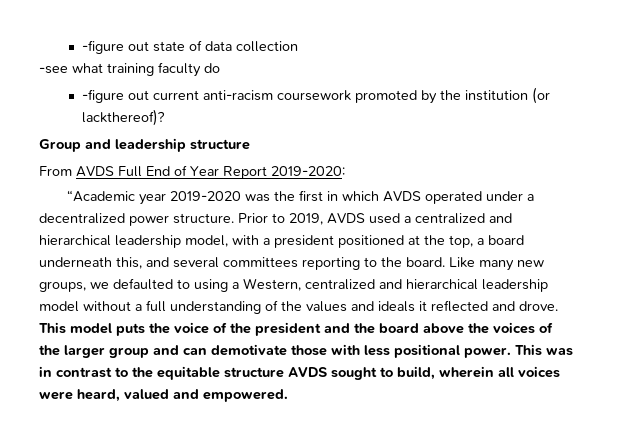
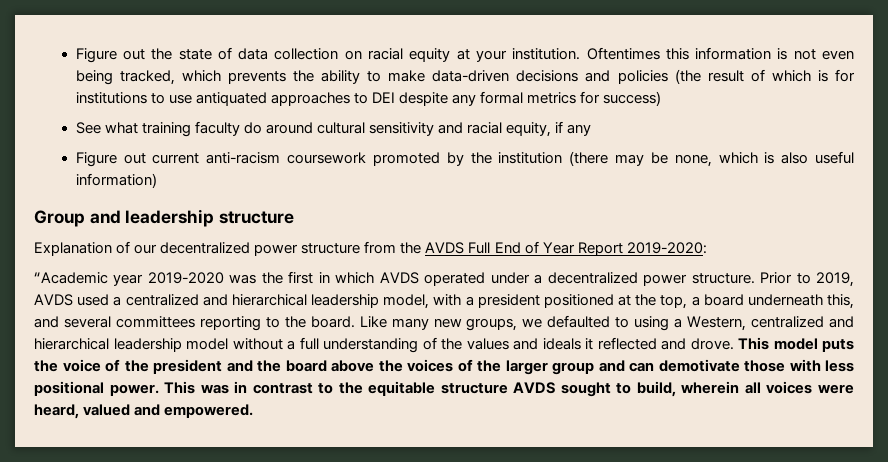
[81,40,149,54] -figure out -> [75,48,173,63] Figure out the
[39,62,220,77] [81,89,124,103] // -see what training faculty do // -figure -> [344,47,854,62] [75,69,855,85] [75,91,662,106] [75,121,592,137] [75,152,117,167] on racial equity at your institution. Oftentimes this information is not even being tracked, which prevents the ability to make data-driven decisions and policies (the result of which is for institutions to use antiquated approaches to DEI despite any formal metrics for success) // See what training faculty do around cultural sensitivity and racial equity, if any // Figure
[531,87,550,104] [81,109,165,126] [39,138,250,152] [39,166,72,176] (or lackthereof)? // Group and leadership structure // From -> [569,151,855,167] [75,173,157,188] [34,209,295,227] [34,241,422,256] (there may be none, which is also useful information) // Group and leadership structure // Explanation of our decentralized power structure from the

